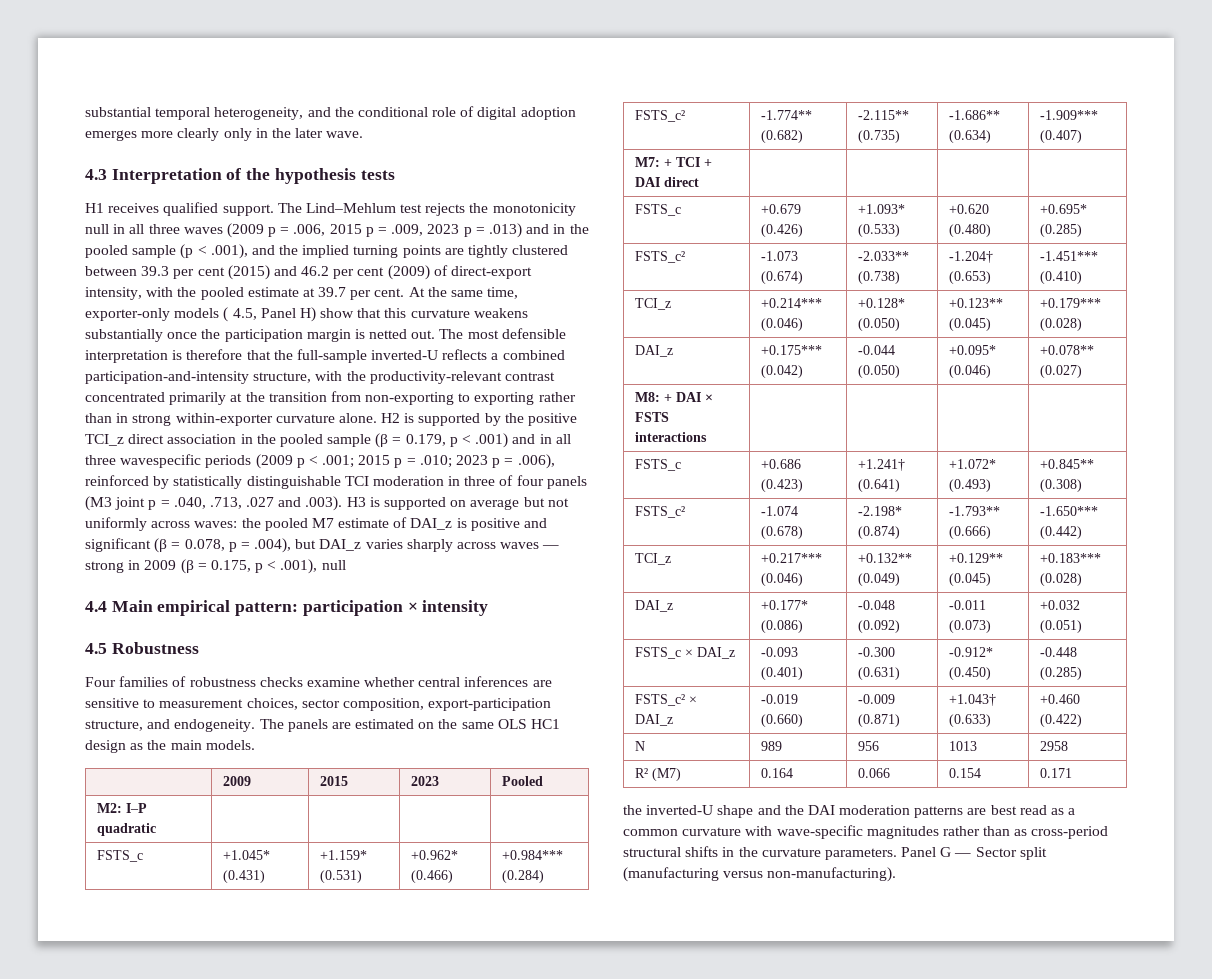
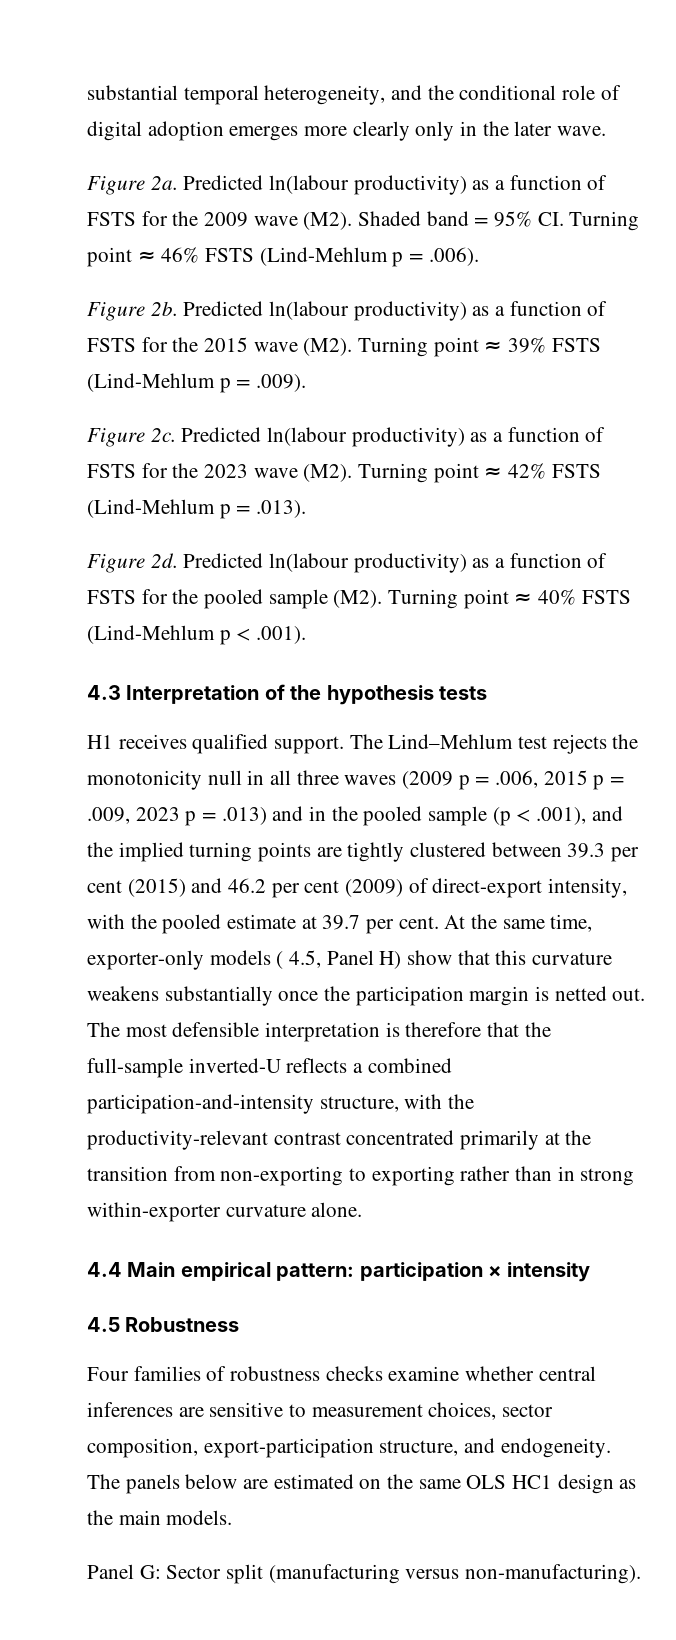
(364, 134) none -> [87,175,608,195] [87,211,640,231] [87,247,479,267] [87,301,608,321] [87,337,601,357] [87,373,307,393] [87,427,606,447] [87,463,601,483] [87,499,307,519] [87,553,608,573] [87,589,631,609] [87,625,307,645] // Figure 2a. Predicted ln(labour productivity) as a function of FSTS for the 2009 wave (M2). Shaded band = 95% CI. Turning point ≈ 46% FSTS (Lind-Mehlum p = .006). // Figure 2b. Predicted ln(labour productivity) as a function of FSTS for the 2015 wave (M2). Turning point ≈ 39% FSTS (Lind-Mehlum p = .009). // Figure 2c. Predicted ln(labour productivity) as a function of FSTS for the 2023 wave (M2). Turning point ≈ 42% FSTS (Lind-Mehlum p = .013). // Figure 2d. Predicted ln(labour productivity) as a function of FSTS for the pooled sample (M2). Turning point ≈ 40% FSTS (Lind-Mehlum p < .001).
[381,413,578,426] [85,433,571,448] [85,454,555,469] [85,475,587,489] [85,496,569,511] [85,517,548,531] [85,538,560,553] [85,559,346,574] H2 is supported by the positive TCI_z direct association in the pooled sample (β = 0.179, p < .001) and in all three wavespecific periods (2009 p < .001; 2015 p = .010; 2023 p = .006), reinforced by statistically distinguishable TCI moderation in three of four panels (M3 joint p = .040, .713, .027 and .003). H3 is supported on average but not uniformly across waves: the pooled M7 estimate of DAI_z is positive and significant (β = 0.078, p = .004), but DAI_z varies sharply across waves — strong in 2009 (β = 0.175, p < .001), null -> (363, 1209) none
(328, 725) none -> [185,1474,238,1489] below
[223,776,252,786] [320,776,349,786] [411,776,440,786] [502,776,544,786] [97,803,148,813] [97,823,157,836] [97,850,144,862] [223,850,271,860] [223,870,266,883] [320,850,368,860] [320,870,363,883] [411,850,459,860] [411,870,454,883] [502,850,564,860] [502,870,545,883] [635,110,686,122] [761,110,813,120] [761,130,804,143] [858,110,910,120] [858,130,901,143] [949,110,1001,120] [949,130,992,143] [1040,110,1099,120] [1040,130,1083,143] [635,157,713,167] [635,177,700,187] [635,204,682,216] [761,204,802,214] [761,224,804,237] [858,204,906,214] [858,224,901,237] [949,204,990,214] [949,224,992,237] [1040,204,1088,214] [1040,224,1083,237] [635,251,686,263] [761,251,799,261] [761,271,804,284] [858,251,910,261] [858,271,901,284] [949,251,994,263] [949,271,992,284] [1040,251,1099,261] [1040,271,1083,284] [635,298,672,310] [761,298,823,308] [761,318,804,331] [858,298,906,308] [858,318,901,331] [949,298,1004,308] [949,318,992,331] [1040,298,1102,308] [1040,318,1083,331] [635,345,674,357] [761,345,823,355] [761,365,804,378] [858,345,896,355] [858,365,901,378] [949,345,997,355] [949,365,992,378] [1040,345,1095,355] [1040,365,1083,378] [635,392,714,402] [635,412,670,422] [635,432,708,442] [635,459,682,471] [761,459,802,469] [761,479,804,492] [858,459,906,471] [858,479,901,492] [949,459,997,469] [949,479,992,492] [1040,459,1095,469] [1040,479,1083,492] [635,506,686,518] [761,506,799,516] [761,526,804,539] [858,506,903,516] [858,526,901,539] [949,506,1001,516] [949,526,992,539] [1040,506,1099,516] [1040,526,1083,539] [635,553,672,565] [761,553,823,563] [761,573,804,586] [858,553,913,563] [858,573,901,586] [949,553,1004,563] [949,573,992,586] [1040,553,1102,563] [1040,573,1083,586] [635,600,674,612] [761,600,809,610] [761,620,804,633] [858,600,896,610] [858,620,901,633] [949,600,987,610] [949,620,992,633] [1040,600,1081,610] [1040,620,1083,633] [635,647,736,659] [761,647,799,657] [761,667,804,680] [858,647,896,657] [858,667,901,680] [949,647,994,657] [949,667,992,680] [1040,647,1078,657] [1040,667,1083,680] [635,694,698,706] [635,714,674,726] [761,694,799,704] [761,714,804,727] [858,694,896,704] [858,714,901,727] [949,694,997,706] [949,714,992,727] [1040,694,1081,704] [1040,714,1083,727] [635,741,646,751] [761,741,783,751] [858,741,880,751] [949,741,978,751] [1040,741,1069,751] [635,768,682,781] [761,768,794,778] [858,768,891,778] [949,768,982,778] [1040,768,1073,778] [623,805,1076,818] [623,825,1109,839] [623,846,972,860] // | 2009 | 2015 | 2023 | Pooled // M2: I–P quadratic | | | | // FSTS_c | +1.045* (0.431) | +1.159* (0.531) | +0.962* (0.466) | +0.984*** (0.284) // FSTS_c² | -1.774** (0.682) | -2.115** (0.735) | -1.686** (0.634) | -1.909*** (0.407) // M7: + TCI + DAI direct | | | | // FSTS_c | +0.679 (0.426) | +1.093* (0.533) | +0.620 (0.480) | +0.695* (0.285) // FSTS_c² | -1.073 (0.674) | -2.033** (0.738) | -1.204† (0.653) | -1.451*** (0.410) // TCI_z | +0.214*** (0.046) | +0.128* (0.050) | +0.123** (0.045) | +0.179*** (0.028) // DAI_z | +0.175*** (0.042) | -0.044 (0.050) | +0.095* (0.046) | +0.078** (0.027) // M8: + DAI × FSTS interactions | | | | // FSTS_c | +0.686 (0.423) | +1.241† (0.641) | +1.072* (0.493) | +0.845** (0.308) // FSTS_c² | -1.074 (0.678) | -2.198* (0.874) | -1.793** (0.666) | -1.650*** (0.442) // TCI_z | +0.217*** (0.046) | +0.132** (0.049) | +0.129** (0.045) | +0.183*** (0.028) // DAI_z | +0.177* (0.086) | -0.048 (0.092) | -0.011 (0.073) | +0.032 (0.051) // FSTS_c × DAI_z | -0.093 (0.401) | -0.300 (0.631) | -0.912* (0.450) | -0.448 (0.285) // FSTS_c² × DAI_z | -0.019 (0.660) | -0.009 (0.871) | +1.043† (0.633) | +0.460 (0.422) // N | 989 | 956 | 1013 | 2958 // R² (M7) | 0.164 | 0.066 | 0.154 | 0.171 // the inverted-U shape and the DAI moderation patterns are best read as a common curvature with wave-specific magnitudes rather than as cross-period structural shifts in the curvature parameters. Panel G — -> [87,1564,161,1579] // Panel G:

